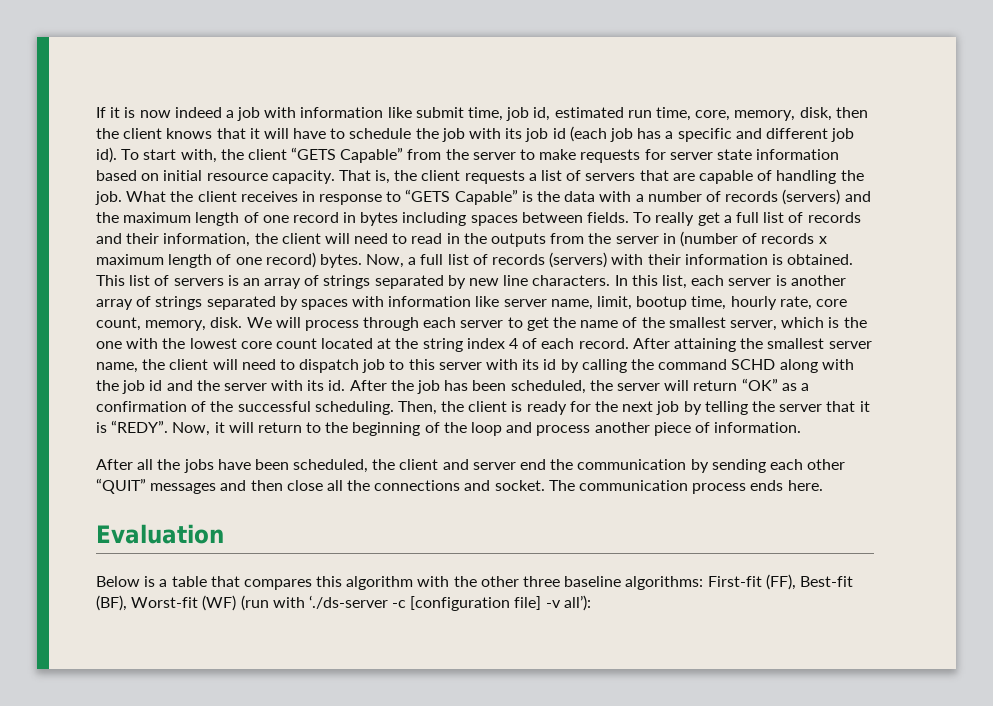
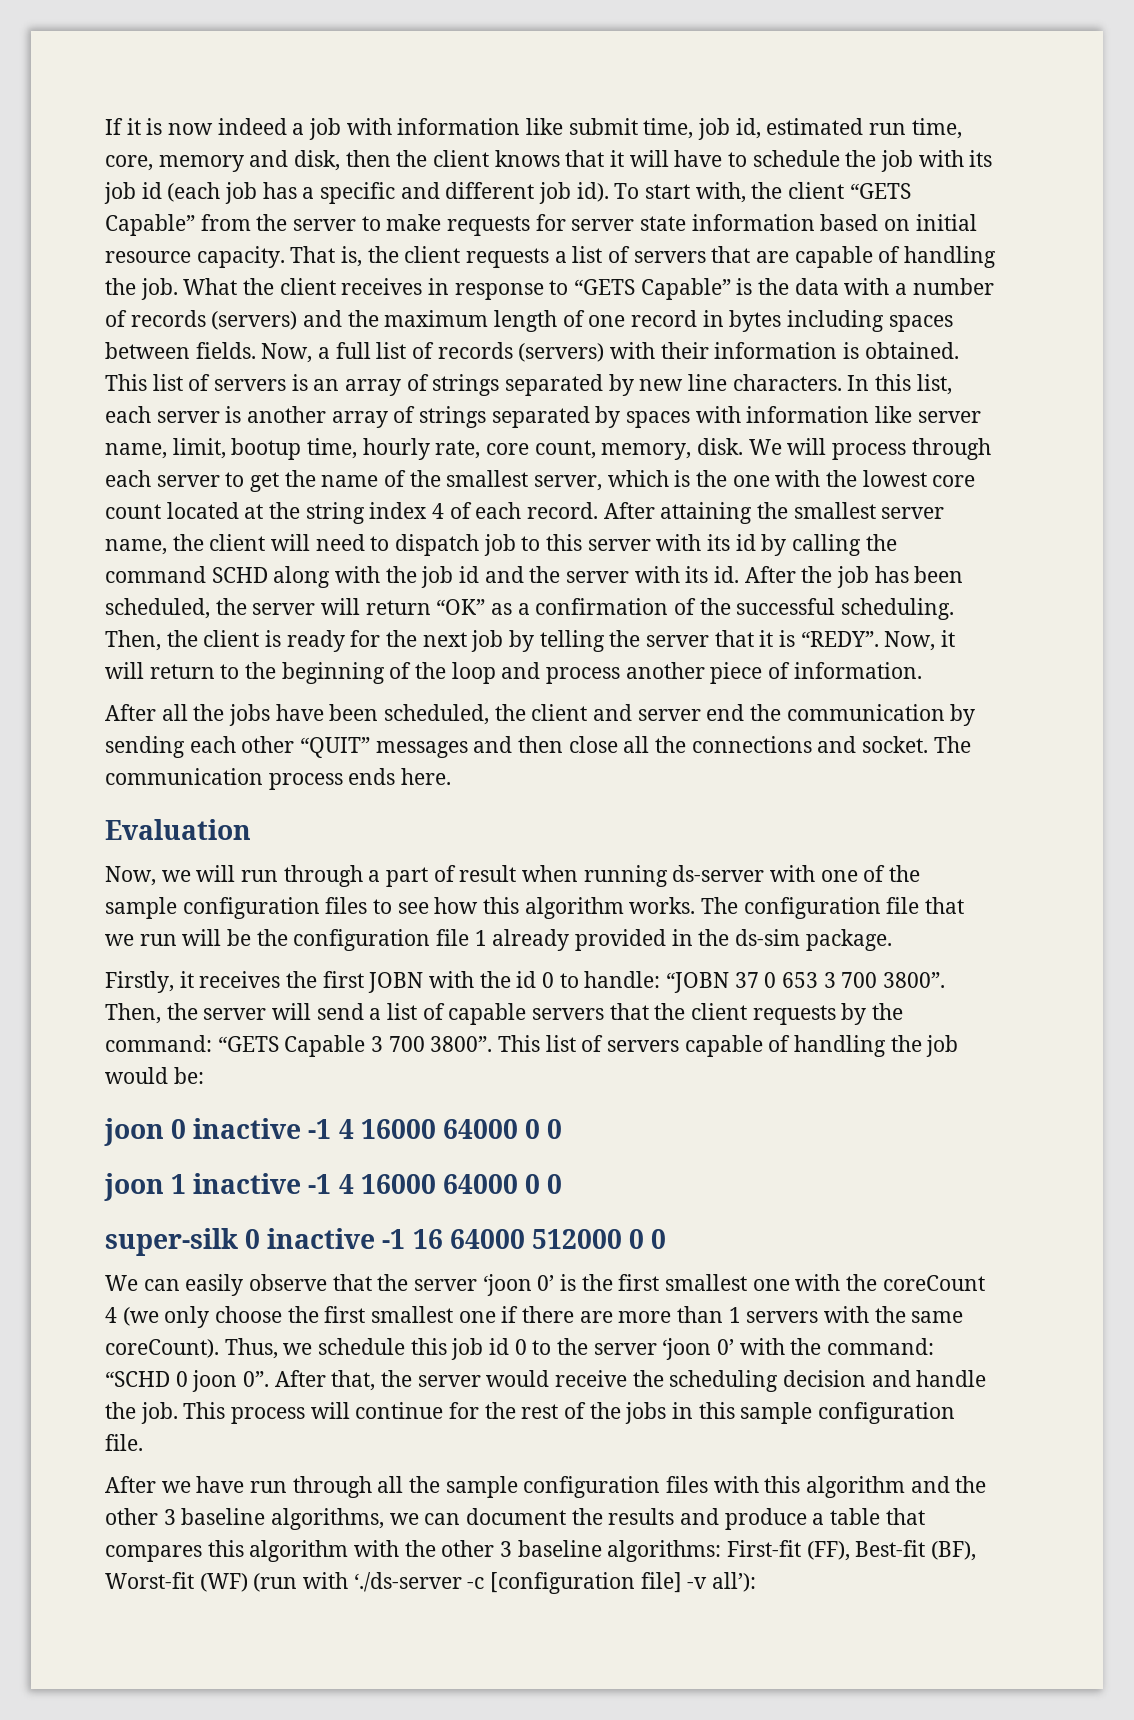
[734,110,796,121] memory, -> [158,150,289,172] memory and
[633,212,861,226] [96,231,827,247] [96,252,362,268] To really get a full list of records and their information, the client will need to read in the outputs from the server in (number of records x maximum length of one record) bytes. -> (256, 350) none
[96,576,156,587] Below is -> [105,865,921,887] [105,897,965,919] [105,929,892,951] [105,971,946,993] [105,1003,904,1025] [105,1035,959,1057] [105,1067,204,1084] [104,1118,563,1146] [104,1173,563,1201] [105,1228,667,1256] [105,1274,985,1296] [105,1306,964,1328] [105,1338,935,1360] [105,1370,987,1392] [105,1402,956,1424] [105,1434,143,1451] [105,1476,987,1498] [105,1508,807,1530] Now, we will run through a part of result when running ds-server with one of the sample configuration files to see how this algorithm works. The configuration file that we run will be the configuration file 1 already provided in the ds-sim package. // Firstly, it receives the first JOBN with the id 0 to handle: “JOBN 37 0 653 3 700 3800”. Then, the server will send a list of capable servers that the client requests by the command: “GETS Capable 3 700 3800”. This list of servers capable of handling the job would be: // joon 0 inactive -1 4 16000 64000 0 0 // joon 1 inactive -1 4 16000 64000 0 0 // super-silk 0 inactive -1 16 64000 512000 0 0 // We can easily observe that the server ‘joon 0’ is the first smallest one with the coreCount 4 (we only choose the first smallest one if there are more than 1 servers with the same coreCount). Thus, we schedule this job id 0 to the server ‘joon 0’ with the command: “SCHD 0 joon 0”. After that, the server would receive the scheduling decision and handle the job. This process will continue for the rest of the jobs in this sample configuration file. // After we have run through all the sample configuration files with this algorithm and the other 3 baseline algorithms, we can document the results and produce
[523,576,561,587] three -> [500,1541,513,1557] 3

